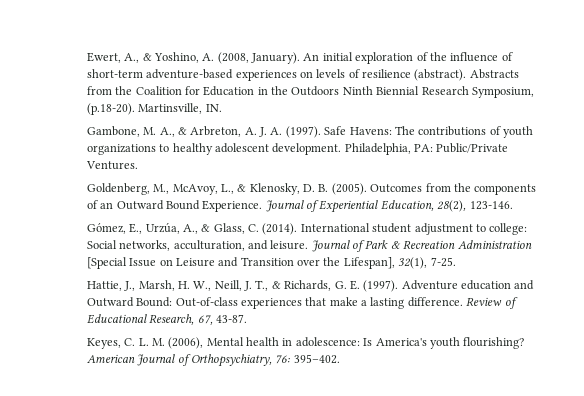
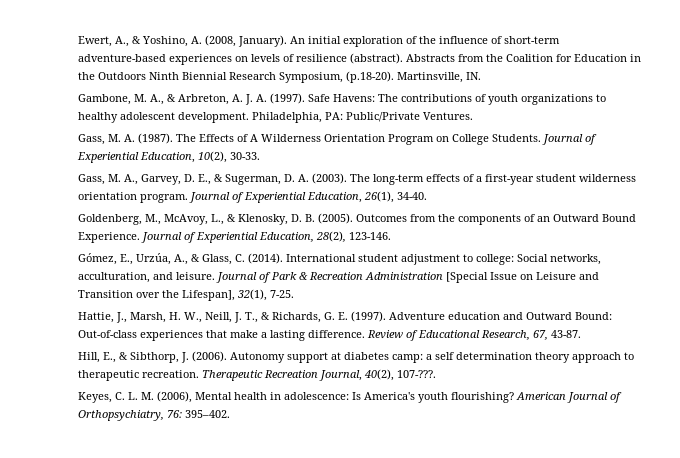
(138, 165) none -> [77,133,597,145] [76,151,260,163] [77,173,636,185] [77,191,427,203] // Gass, M. A. (1987). The Effects of A Wilderness Orientation Program on College Students. Journal of Experiential Education, 10(2), 30-33. // Gass, M. A., Garvey, D. E., & Sugerman, D. A. (2003). The long-term effects of a first-year student wilderness orientation program. Journal of Experiential Education, 26(1), 34-40.
(247, 318) none -> [77,351,634,363] [77,369,436,381] // Hill, E., & Sibthorp, J. (2006). Autonomy support at diabetes camp: a self determination theory approach to therapeutic recreation. Therapeutic Recreation Journal, 40(2), 107-???.

